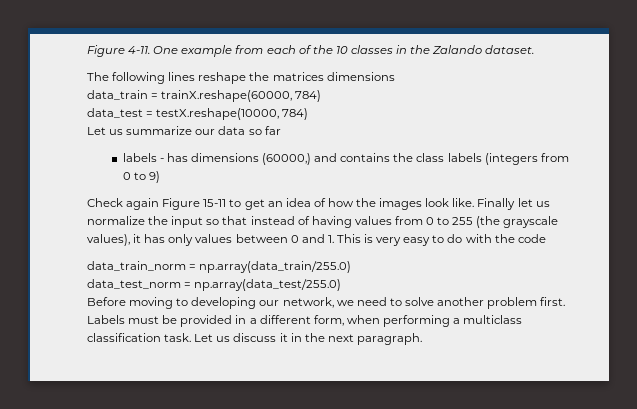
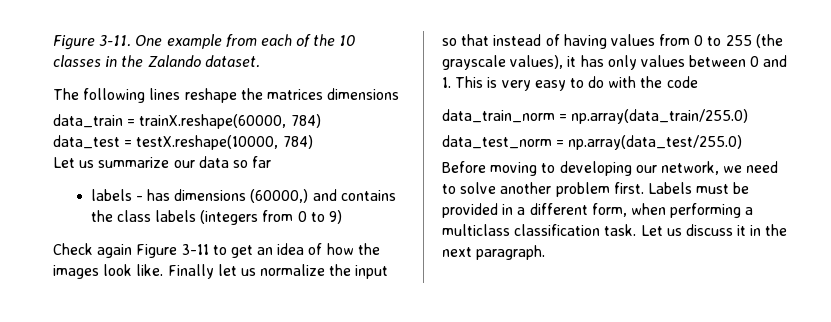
[87,45,151,57] Figure 4-11. -> [53,35,132,50] Figure 3-11.
[203,199,227,207] 15-11 -> [181,244,209,255] 3-11

